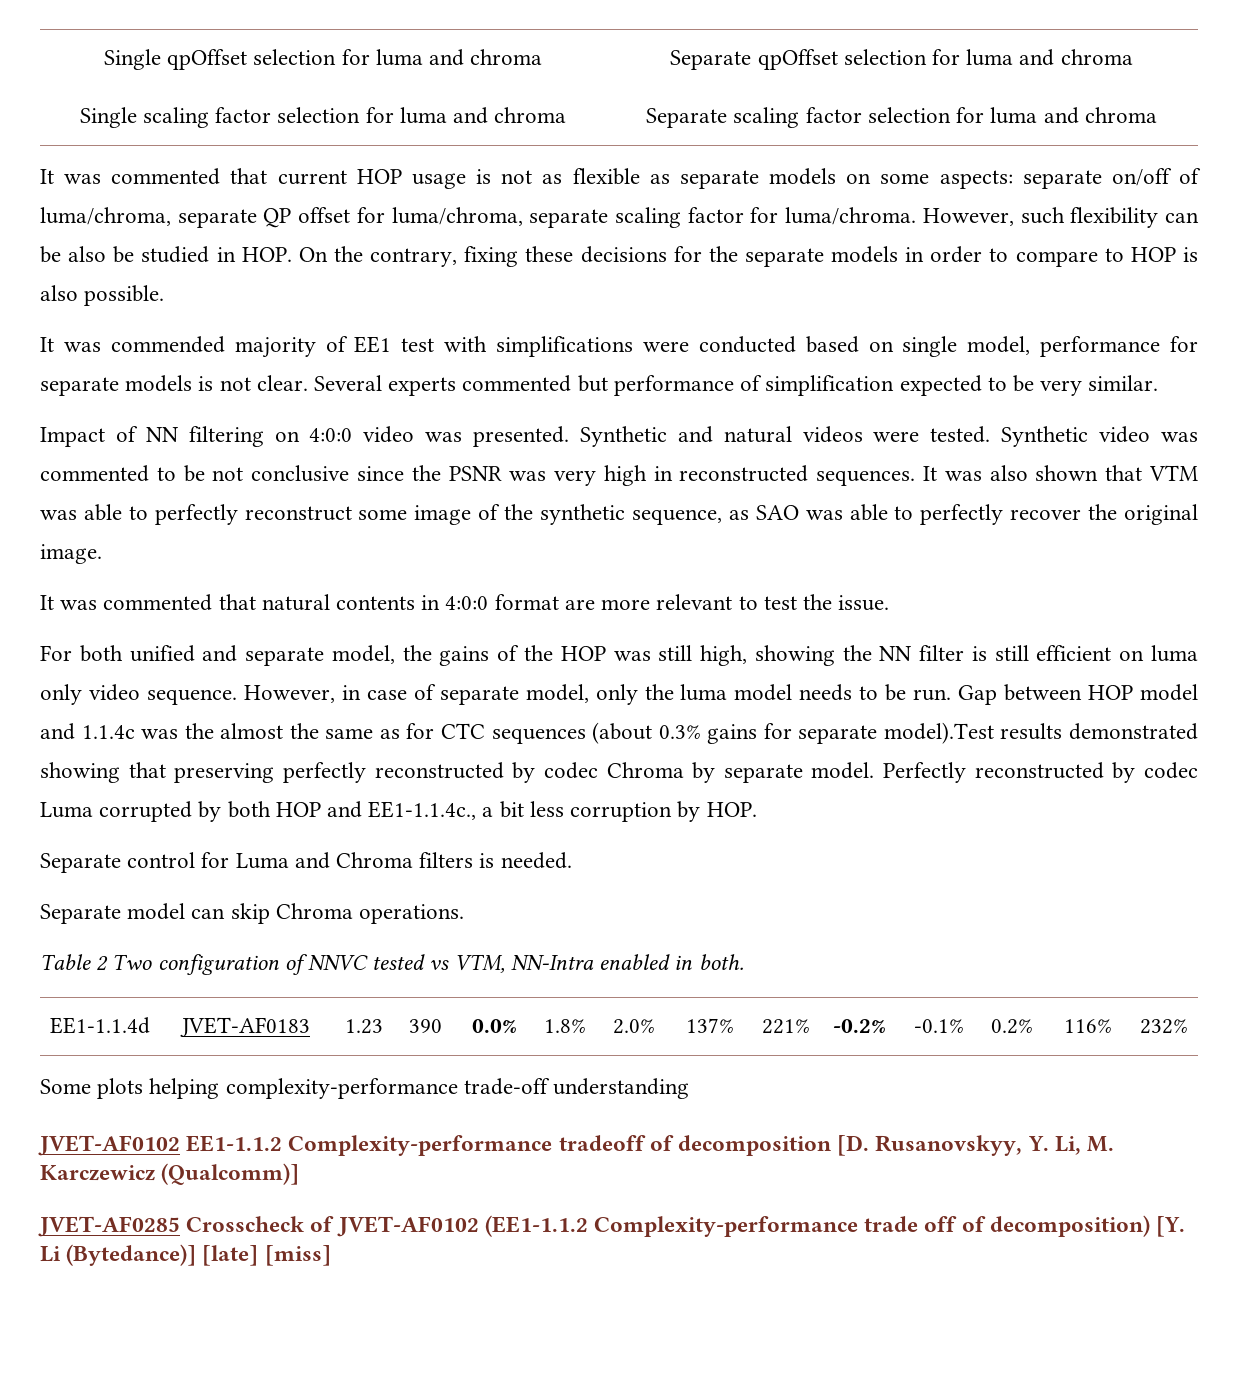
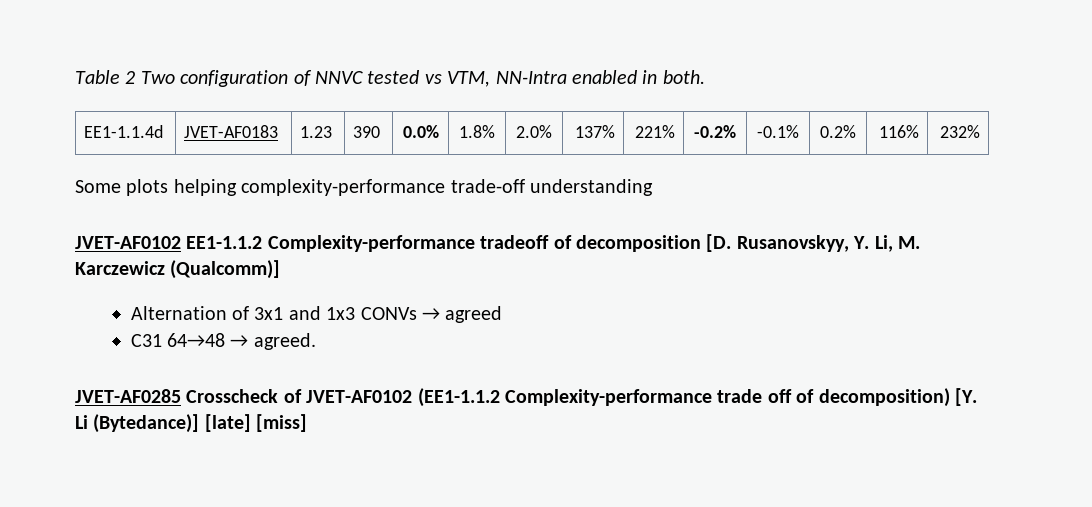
[103,49,543,70] [670,49,1133,70] [79,107,567,128] [646,107,1157,128] [40,168,1201,189] [40,207,1199,228] [40,246,1199,267] [40,285,165,306] [40,336,1198,358] [40,375,1159,396] [40,426,1198,447] [40,465,1198,486] [40,504,1199,525] [40,544,102,564] [40,594,890,611] [40,645,1198,666] [40,684,1199,705] [40,722,1198,744] [40,762,1198,783] [40,801,757,822] [40,852,572,873] [40,903,465,924] Single qpOffset selection for luma and chroma | Separate qpOffset selection for luma and chroma // Single scaling factor selection for luma and chroma | Separate scaling factor selection for luma and chroma // It was commented that current HOP usage is not as flexible as separate models on some aspects: separate on/off of luma/chroma, separate QP offset for luma/chroma, separate scaling factor for luma/chroma. However, such flexibility can be also be studied in HOP. On the contrary, fixing these decisions for the separate models in order to compare to HOP is also possible. // It was commended majority of EE1 test with simplifications were conducted based on single model, performance for separate models is not clear. Several experts commented but performance of simplification expected to be very similar. // Impact of NN filtering on 4:0:0 video was presented. Synthetic and natural videos were tested. Synthetic video was commented to be not conclusive since the PSNR was very high in reconstructed sequences. It was also shown that VTM was able to perfectly reconstruct some image of the synthetic sequence, as SAO was able to perfectly recover the original image. // It was commented that natural contents in 4:0:0 format are more relevant to test the issue. // For both unified and separate model, the gains of the HOP was still high, showing the NN filter is still efficient on luma only video sequence. However, in case of separate model, only the luma model needs to be run. Gap between HOP model and 1.1.4c was the almost the same as for CTC sequences (about 0.3% gains for separate model).Test results demonstrated showing that preserving perfectly reconstructed by codec Chroma by separate model. Perfectly reconstructed by codec Luma corrupted by both HOP and EE1-1.1.4c., a bit less corruption by HOP. // Separate control for Luma and Chroma filters is needed. // Separate model can skip Chroma operations. // -> (75, 77) none
(300, 1174) none -> [130,306,503,323] [130,333,316,350] // Alternation of 3x1 and 1x3 CONVs → agreed // C31 64→48 → agreed.

